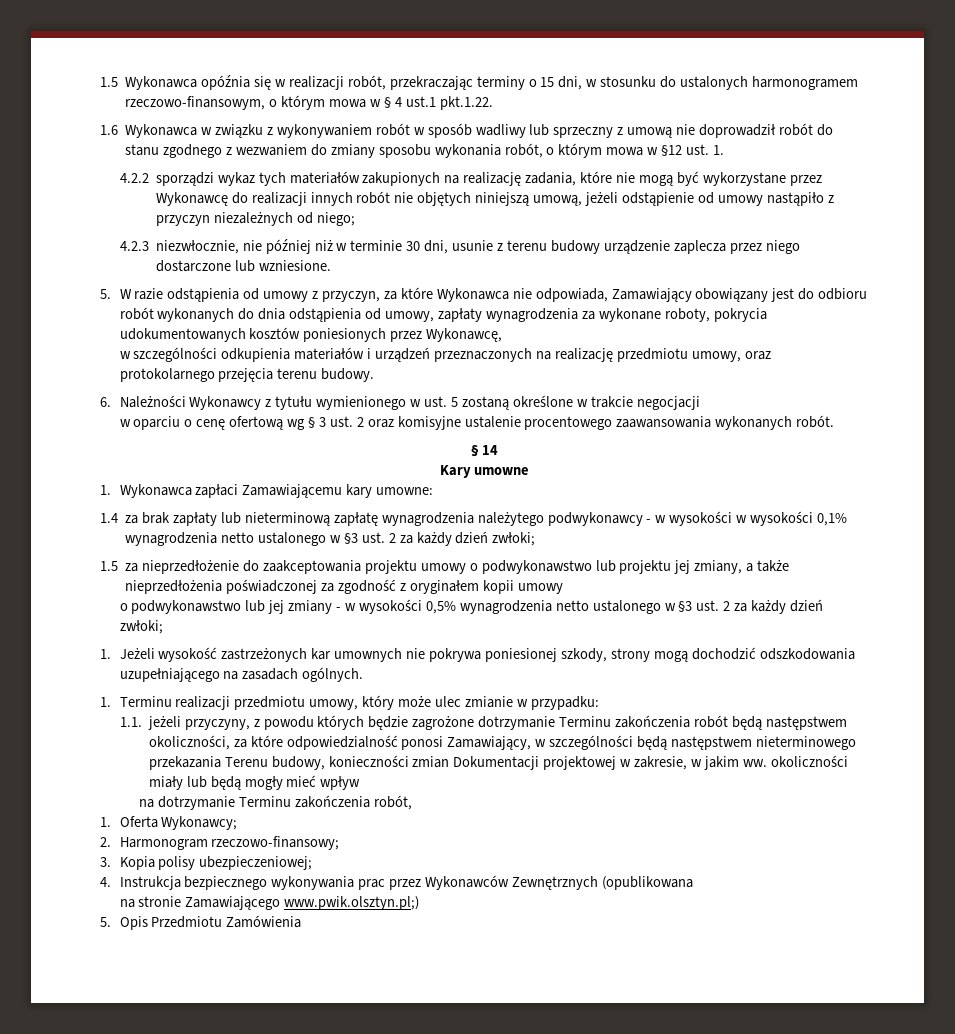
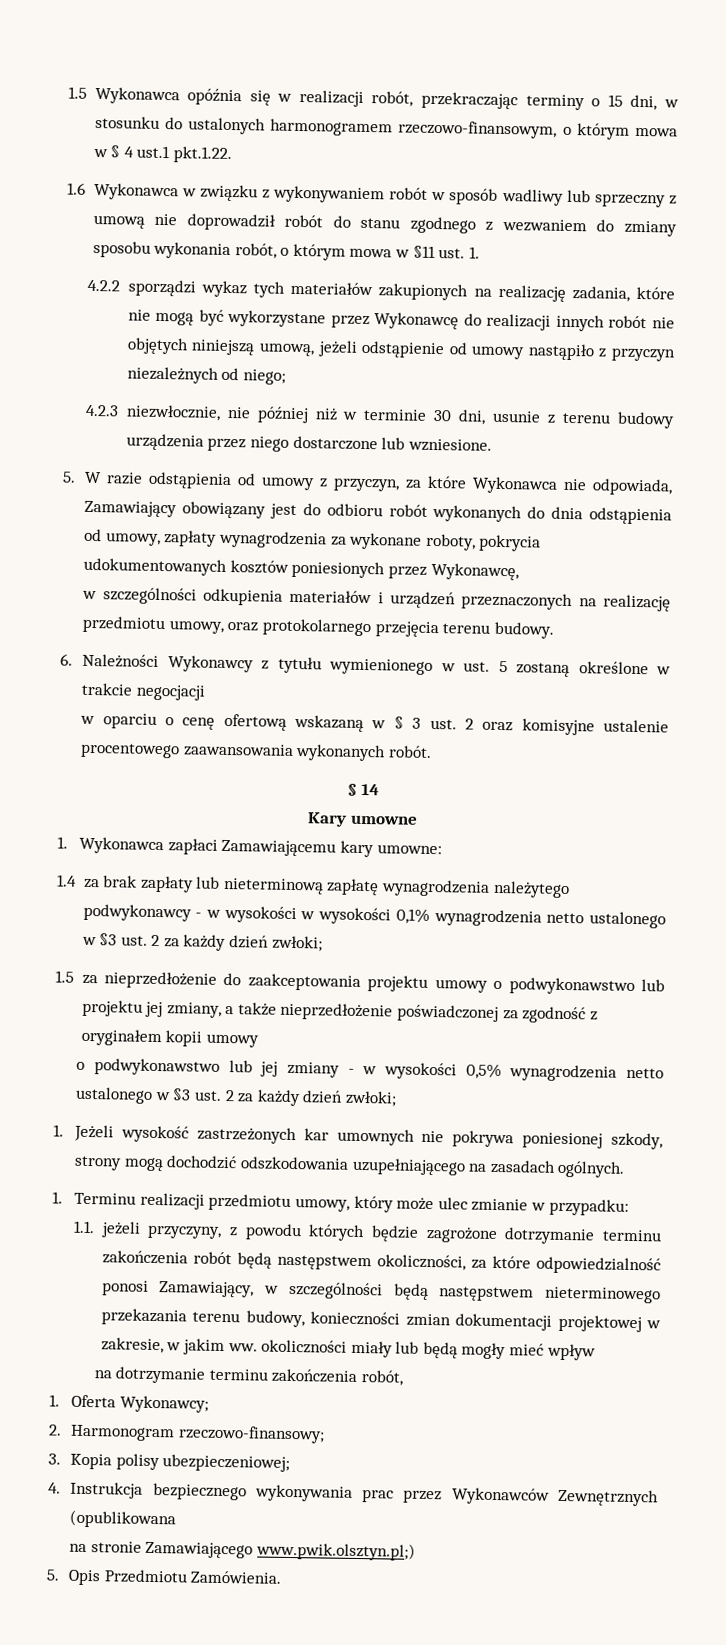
[661,145,683,156] §12 -> [412,245,436,258] §11
[603,240,726,254] urządzenie zaplecza -> [125,433,204,451] urządzenia
[287,419,306,430] wg -> [294,714,387,733] wskazaną w
[125,580,223,594] nieprzedłożenia -> [280,1002,394,1021] nieprzedłożenie
[559,716,612,727] Terminu -> [602,1229,662,1242] terminu
[224,757,268,767] Terenu -> [192,1311,241,1323] terenu
[453,756,540,770] Dokumentacji -> [455,1313,553,1331] dokumentacji
[238,796,291,807] Terminu -> [208,1368,268,1381] terminu
[226,915,302,928] Zamówienia -> [190,1570,283,1584] Zamówienia.

